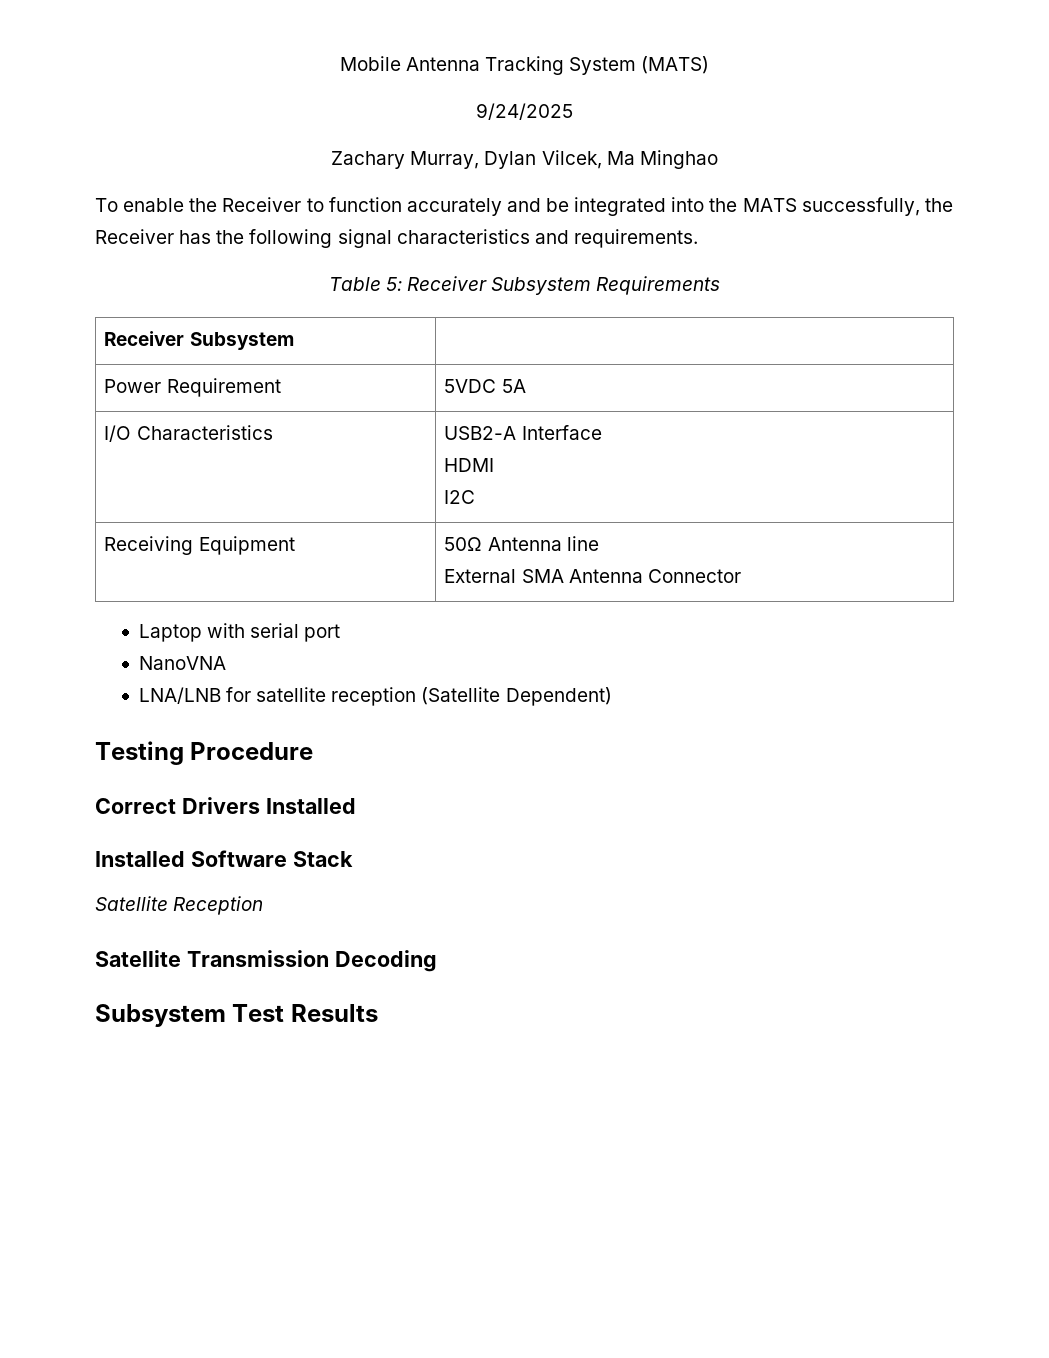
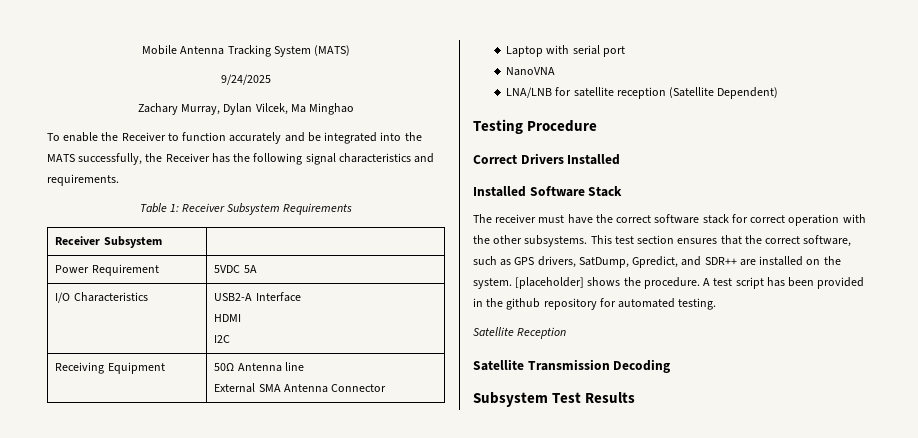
[385,277,402,291] 5: -> [169,204,179,212] 1:
(353, 859) none -> [473,214,866,226] [473,235,852,247] [473,256,841,268] [473,277,865,289] [473,298,717,310] // The receiver must have the correct software stack for correct operation with the other subsystems. This test section ensures that the correct software, such as GPS drivers, SatDump, Gpredict, and SDR++ are installed on the system. [placeholder] shows the procedure. A test script has been provided in the github repository for automated testing.

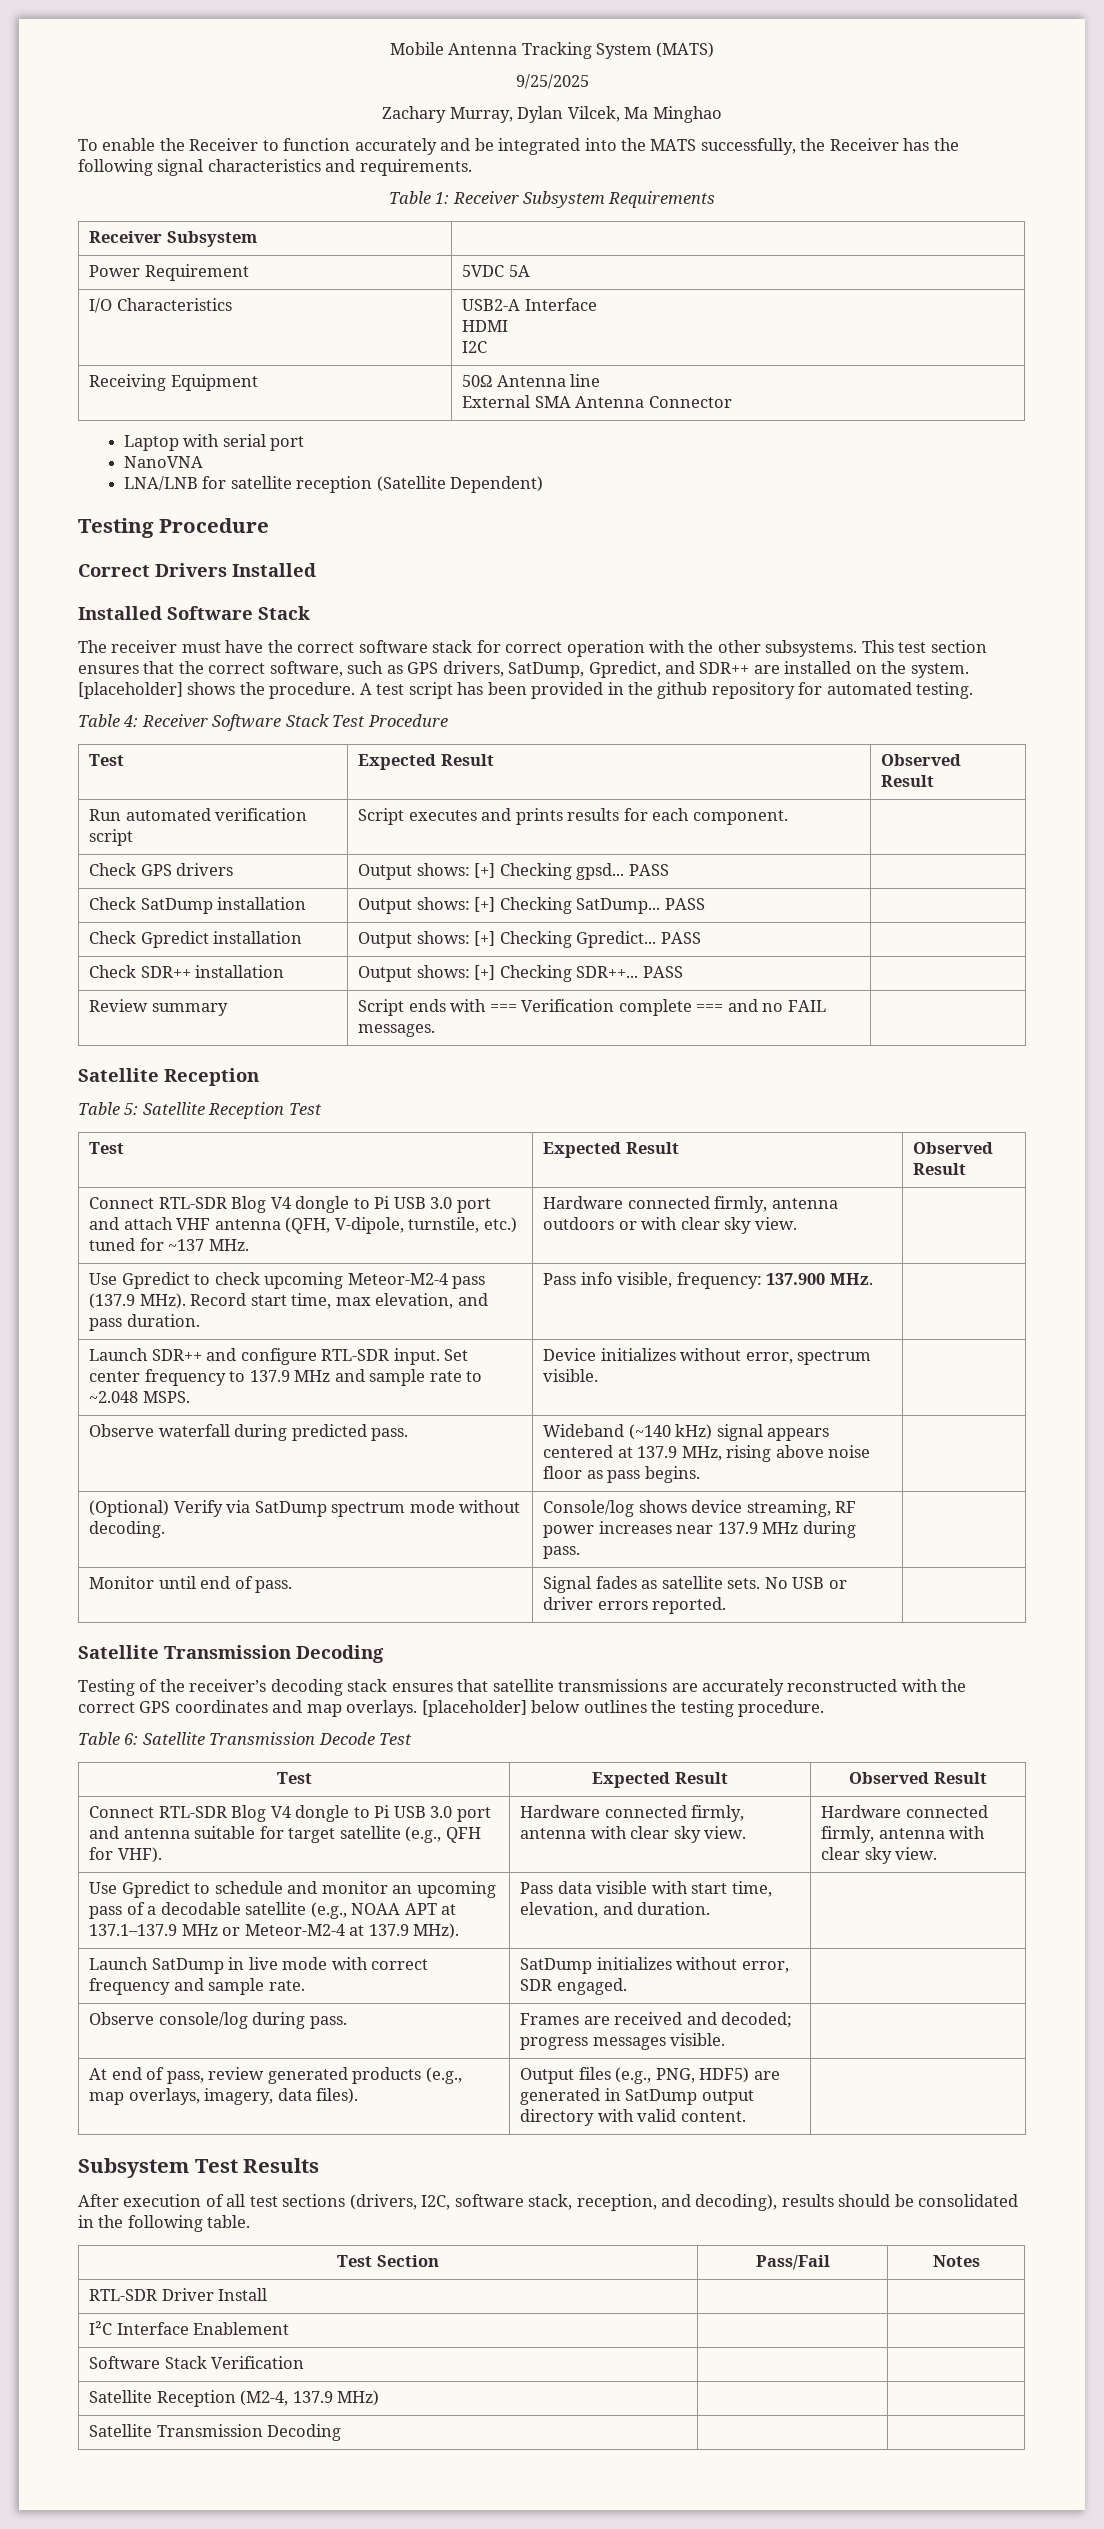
[221,74,271,85] 9/24/2025 -> [515,74,589,89] 9/25/2025
[473,327,567,339] [473,359,671,373] [473,392,636,407] Satellite Reception // Satellite Transmission Decoding // Subsystem Test Results -> [78,714,448,731] [89,754,125,766] [358,754,494,770] [881,754,962,766] [881,775,935,787] [89,808,308,821] [89,829,134,846] [358,808,788,825] [89,863,234,876] [358,863,669,880] [89,897,307,914] [358,897,705,914] [89,931,303,948] [358,931,701,948] [89,965,285,978] [358,965,683,982] [89,999,228,1016] [358,999,826,1016] [358,1024,436,1037] [78,1068,259,1086] [78,1102,322,1119] [89,1142,125,1154] [543,1142,679,1158] [913,1142,994,1154] [913,1163,967,1175] [89,1196,491,1213] [89,1217,517,1234] [89,1238,249,1251] [543,1196,838,1213] [543,1217,797,1234] [89,1272,486,1289] [89,1293,488,1309] [89,1314,200,1331] [543,1272,873,1289] [89,1348,469,1365] [89,1369,483,1386] [89,1391,190,1403] [543,1348,872,1365] [543,1369,599,1382] [89,1424,409,1441] [543,1424,830,1441] [543,1445,871,1462] [543,1466,700,1483] [89,1500,521,1517] [89,1521,166,1538] [543,1500,857,1517] [543,1521,856,1538] [543,1546,581,1559] [89,1576,293,1593] [543,1576,847,1593] [543,1597,727,1614] [78,1645,384,1663] [78,1679,967,1696] [78,1700,825,1717] [78,1732,413,1745] [276,1772,312,1784] [592,1772,728,1788] [849,1772,987,1784] [89,1805,491,1822] [89,1826,481,1843] [89,1847,162,1863] [520,1805,745,1822] [520,1826,747,1843] [821,1805,988,1818] [821,1826,986,1843] [821,1847,938,1864] [89,1881,496,1898] [89,1902,457,1919] [89,1923,460,1939] [520,1881,772,1897] [520,1902,711,1918] [89,1957,429,1974] [89,1978,305,1995] [520,1957,789,1974] [520,1978,627,1995] [89,2012,347,2029] [520,2012,793,2028] [520,2033,726,2050] [89,2067,462,2084] [89,2088,359,2105] [520,2067,780,2084] [520,2088,754,2105] [520,2109,746,2126] [78,2158,320,2178] [78,2194,1019,2211] [78,2215,251,2232] [337,2255,439,2267] [755,2255,830,2270] [932,2255,980,2267] [89,2288,268,2301] [89,2321,290,2335] [89,2356,305,2369] [89,2390,380,2407] [89,2424,342,2441] Table 4: Receiver Software Stack Test Procedure // Test | Expected Result | Observed Result // Run automated verification script | Script executes and prints results for each component. | // Check GPS drivers | Output shows: [+] Checking gpsd... PASS | // Check SatDump installation | Output shows: [+] Checking SatDump... PASS | // Check Gpredict installation | Output shows: [+] Checking Gpredict... PASS | // Check SDR++ installation | Output shows: [+] Checking SDR++... PASS | // Review summary | Script ends with === Verification complete === and no FAIL messages. | // Satellite Reception // Table 5: Satellite Reception Test // Test | Expected Result | Observed Result // Connect RTL-SDR Blog V4 dongle to Pi USB 3.0 port and attach VHF antenna (QFH, V-dipole, turnstile, etc.) tuned for ~137 MHz. | Hardware connected firmly, antenna outdoors or with clear sky view. | // Use Gpredict to check upcoming Meteor-M2-4 pass (137.9 MHz). Record start time, max elevation, and pass duration. | Pass info visible, frequency: 137.900 MHz. | // Launch SDR++ and configure RTL-SDR input. Set center frequency to 137.9 MHz and sample rate to ~2.048 MSPS. | Device initializes without error, spectrum visible. | // Observe waterfall during predicted pass. | Wideband (~140 kHz) signal appears centered at 137.9 MHz, rising above noise floor as pass begins. | // (Optional) Verify via SatDump spectrum mode without decoding. | Console/log shows device streaming, RF power increases near 137.9 MHz during pass. | // Monitor until end of pass. | Signal fades as satellite sets. No USB or driver errors reported. | // Satellite Transmission Decoding // Testing of the receiver’s decoding stack ensures that satellite transmissions are accurately reconstructed with the correct GPS coordinates and map overlays. [placeholder] below outlines the testing procedure. // Table 6: Satellite Transmission Decode Test // Test | Expected Result | Observed Result // Connect RTL-SDR Blog V4 dongle to Pi USB 3.0 port and antenna suitable for target satellite (e.g., QFH for VHF). | Hardware connected firmly, antenna with clear sky view. | Hardware connected firmly, antenna with clear sky view. // Use Gpredict to schedule and monitor an upcoming pass of a decodable satellite (e.g., NOAA APT at 137.1–137.9 MHz or Meteor-M2-4 at 137.9 MHz). | Pass data visible with start time, elevation, and duration. | // Launch SatDump in live mode with correct frequency and sample rate. | SatDump initializes without error, SDR engaged. | // Observe console/log during pass. | Frames are received and decoded; progress messages visible. | // At end of pass, review generated products (e.g., map overlays, imagery, data files). | Output files (e.g., PNG, HDF5) are generated in SatDump output directory with valid content. | // Subsystem Test Results // After execution of all test sections (drivers, I2C, software stack, reception, and decoding), results should be consolidated in the following table. // Test Section | Pass/Fail | Notes // RTL-SDR Driver Install | | // I²C Interface Enablement | | // Software Stack Verification | | // Satellite Reception (M2-4, 137.9 MHz) | | // Satellite Transmission Decoding | |

